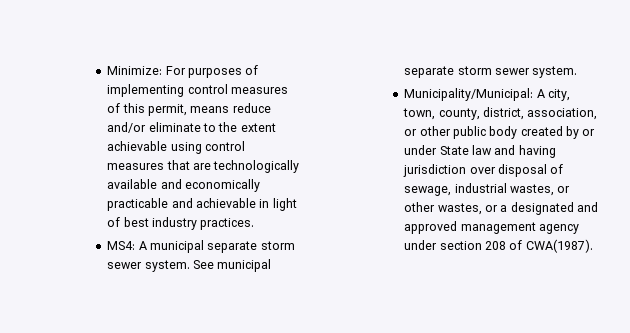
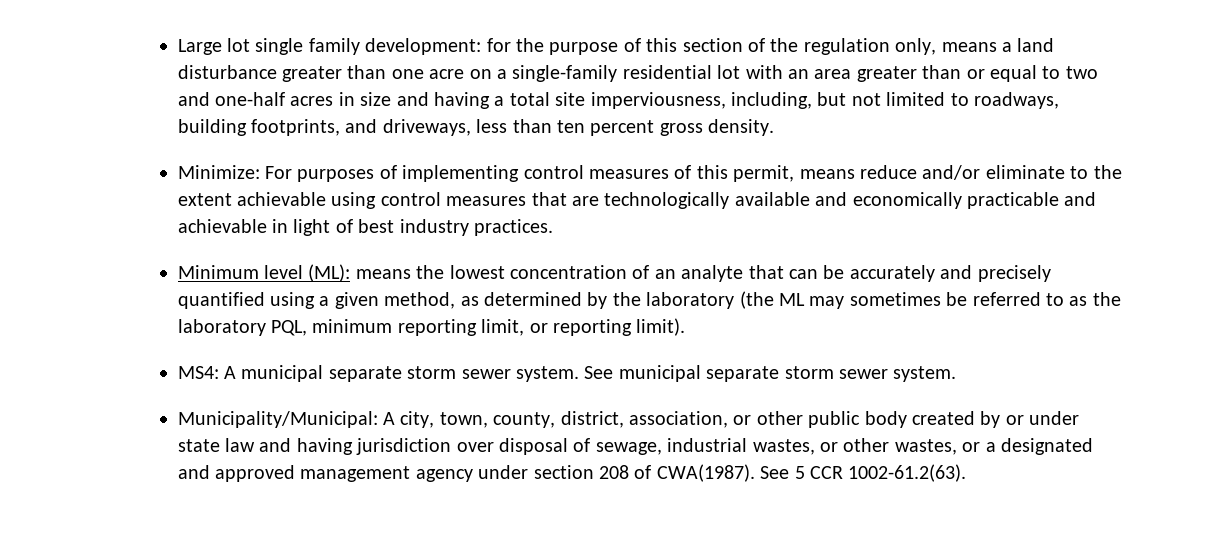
(107, 70) none -> [177,38,1055,55] [177,65,1098,82] [177,92,1059,109] [177,119,775,136] Large lot single family development: for the purpose of this section of the regulation only, means a land disturbance greater than one acre on a single-family residential lot with an area greater than or equal to two and one-half acres in size and having a total site imperviousness, including, but not limited to roadways, building footprints, and driveways, less than ten percent gross density. //
(255, 224) none -> [177,264,1051,282] [177,291,1121,309] [177,318,686,336] // Minimum level (ML): means the lowest concentration of an analyte that can be accurately and precisely quantified using a given method, as determined by the laboratory (the ML may sometimes be referred to as the laboratory PQL, minimum reporting limit, or reporting limit).
[439,146,469,155] State -> [177,439,220,452] state
(593, 246) none -> [760,464,967,482] See 5 CCR 1002-61.2(63).

